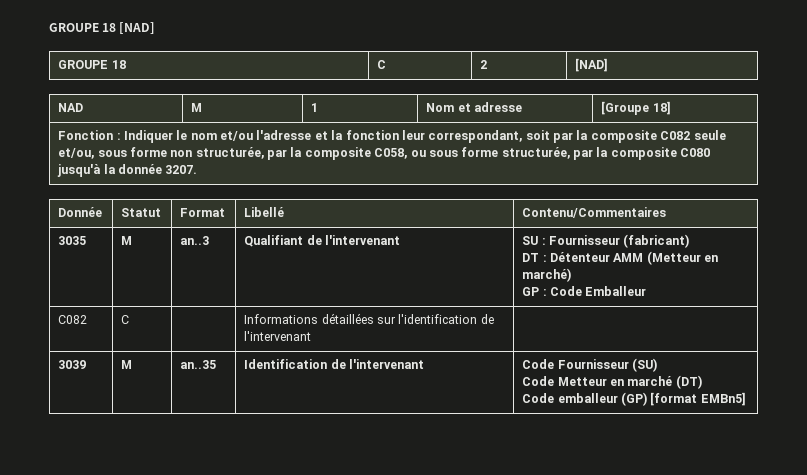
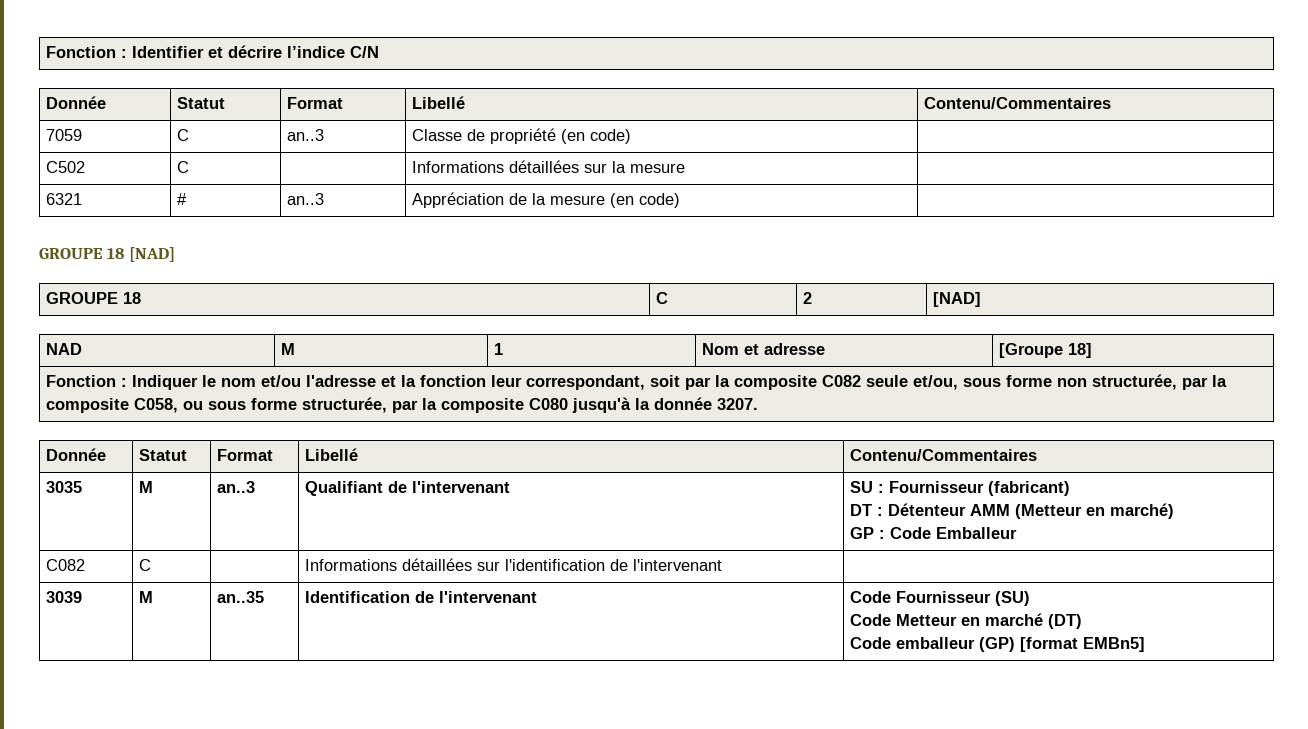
(49, 27) none -> [45,45,379,58] [45,96,106,109] [176,97,225,109] [286,97,343,109] [411,96,465,109] [923,97,1111,109] [45,129,82,141] [176,129,189,141] [286,129,324,141] [411,128,631,144] [45,161,85,173] [176,161,189,173] [411,160,685,173] [45,193,82,205] [176,193,187,205] [286,193,324,205] [411,192,680,208] Fonction : Identifier et décrire l’indice C/N // Donnée | Statut | Format | Libellé | Contenu/Commentaires // 7059 | C | an..3 | Classe de propriété (en code) | // C502 | C | | Informations détaillées sur la mesure | // 6321 | # | an..3 | Appréciation de la mesure (en code) | //

